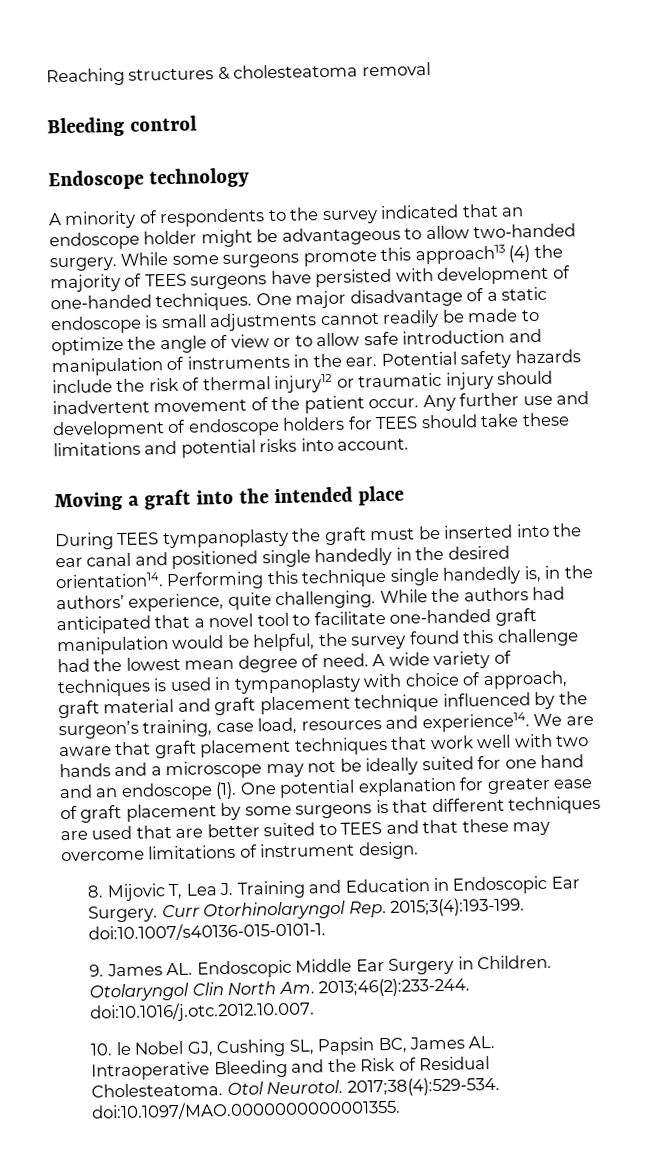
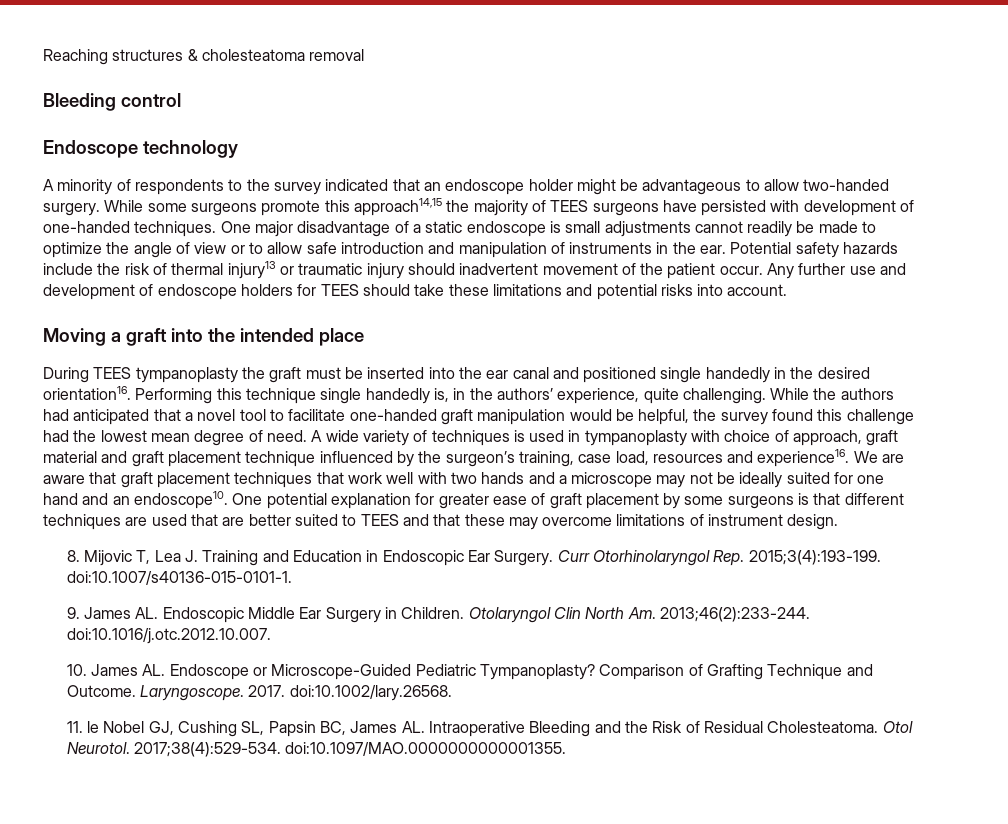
[414,244,531,265] approach13 (4) -> [353,198,442,216] approach14,15
[274,373,334,394] injury12 -> [227,261,276,279] injury13
[55,572,164,589] orientation14. -> [43,386,131,400] orientation16.
[421,712,530,733] experience14. -> [757,449,850,467] experience16.
[120,781,238,802] endoscope (1). -> [133,491,228,509] endoscope10.
(113, 1049) none -> [91,664,873,680] [66,685,452,701] [66,721,83,733] James AL. Endoscope or Microscope-Guided Pediatric Tympanoplasty? Comparison of Grafting Technique and Outcome. Laryngoscope. 2017. doi:10.1002/lary.26568. // 11.

